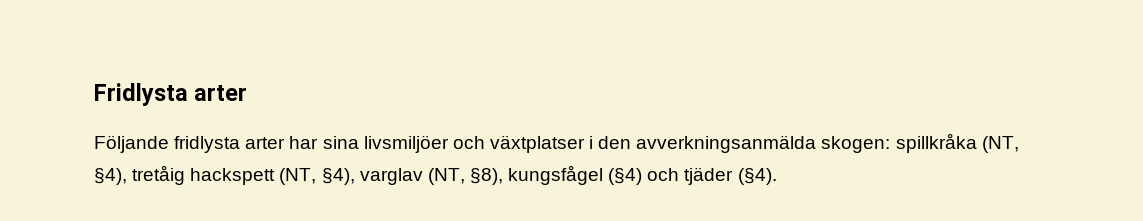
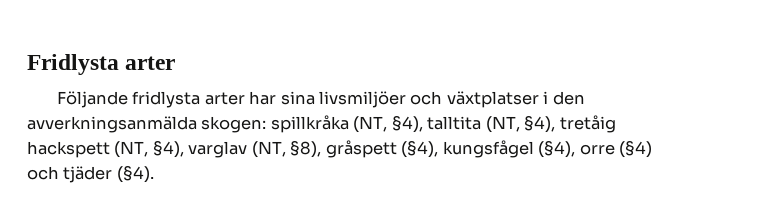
(127, 176) none -> [427,116,556,133] talltita (NT, §4),
[508,165,604,185] kungsfågel -> [325,140,615,158] gråspett (§4), kungsfågel (§4), orre

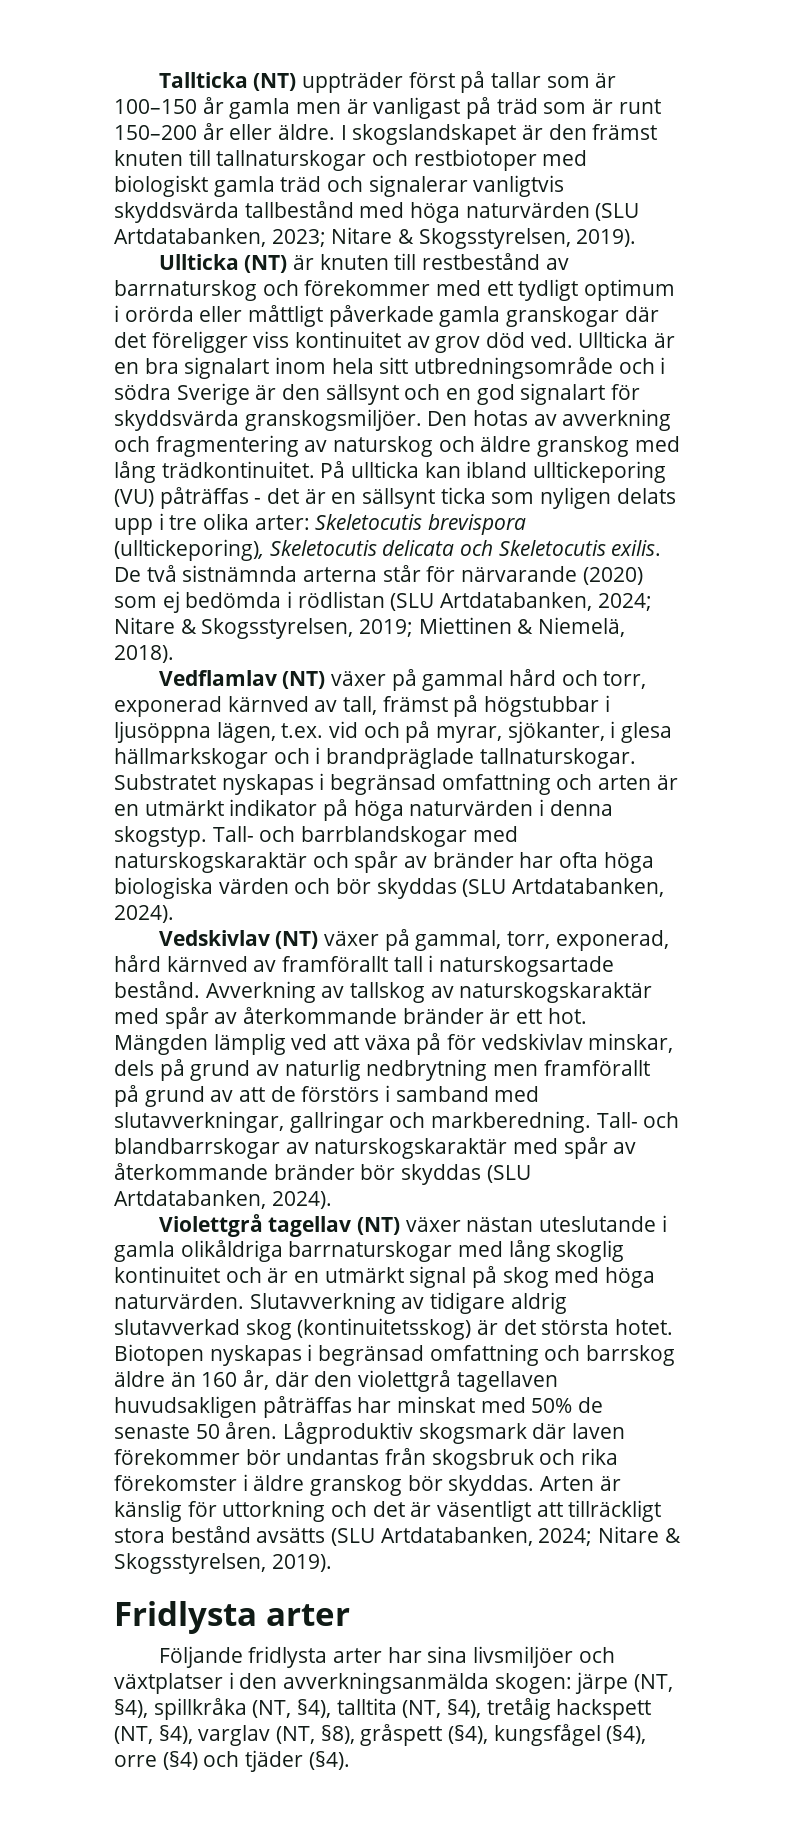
(27, 64) none -> [158,71,617,93] [114,97,661,119] [114,123,658,145] [114,149,588,171] [114,175,565,197] [114,201,640,223] [114,227,637,249] [158,253,569,273] [114,279,676,301] [114,305,659,327] [114,331,676,353] [114,357,666,379] [114,383,641,405] [114,409,672,431] [114,435,680,457] [114,461,667,483] [114,487,676,509] [114,513,527,535] [114,539,662,561] [114,565,643,585] [114,591,652,613] [114,617,626,639] [114,645,174,663] [158,669,647,691] [114,695,610,717] [114,721,673,743] [114,747,636,769] [114,773,678,795] [114,799,613,821] [114,826,518,847] [114,851,654,873] [114,877,665,899] [114,905,174,923] [158,929,669,951] [114,955,615,977] [114,981,653,1003] [114,1007,587,1029] [114,1033,674,1055] [114,1059,650,1081] [114,1085,540,1107] [114,1111,680,1133] [114,1137,637,1159] [114,1163,531,1185] [114,1190,332,1209] [158,1214,667,1237] [114,1240,625,1262] [114,1266,656,1288] [114,1292,567,1314] [114,1318,674,1340] [114,1344,676,1366] [114,1370,558,1392] [114,1396,604,1418] [114,1422,626,1444] [114,1448,619,1470] [114,1474,621,1496] [114,1500,662,1522] [114,1526,681,1546] [114,1553,332,1574] Tallticka (NT) uppträder först på tallar som är 100–150 år gamla men är vanligast på träd som är runt 150–200 år eller äldre. I skogslandskapet är den främst knuten till tallnaturskogar och restbiotoper med biologiskt gamla träd och signalerar vanligtvis skyddsvärda tallbestånd med höga naturvärden (SLU Artdatabanken, 2023; Nitare & Skogsstyrelsen, 2019). // Ullticka (NT) är knuten till restbestånd av barrnaturskog och förekommer med ett tydligt optimum i orörda eller måttligt påverkade gamla granskogar där det föreligger viss kontinuitet av grov död ved. Ullticka är en bra signalart inom hela sitt utbredningsområde och i södra Sverige är den sällsynt och en god signalart för skyddsvärda granskogsmiljöer. Den hotas av avverkning och fragmentering av naturskog och äldre granskog med lång trädkontinuitet. På ullticka kan ibland ulltickeporing (VU) påträffas - det är en sällsynt ticka som nyligen delats upp i tre olika arter: Skeletocutis brevispora (ulltickeporing), Skeletocutis delicata och Skeletocutis exilis. De två sistnämnda arterna står för närvarande (2020) som ej bedömda i rödlistan (SLU Artdatabanken, 2024; Nitare & Skogsstyrelsen, 2019; Miettinen & Niemelä, 2018). // Vedflamlav (NT) växer på gammal hård och torr, exponerad kärnved av tall, främst på högstubbar i ljusöppna lägen, t.ex. vid och på myrar, sjökanter, i glesa hällmarkskogar och i brandpräglade tallnaturskogar. Substratet nyskapas i begränsad omfattning och arten är en utmärkt indikator på höga naturvärden i denna skogstyp. Tall- och barrblandskogar med naturskogskaraktär och spår av bränder har ofta höga biologiska värden och bör skyddas (SLU Artdatabanken, 2024). // Vedskivlav (NT) växer på gammal, torr, exponerad, hård kärnved av framförallt tall i naturskogsartade bestånd. Avverkning av tallskog av naturskogskaraktär med spår av återkommande bränder är ett hot. Mängden lämplig ved att växa på för vedskivlav minskar, dels på grund av naturlig nedbrytning men framförallt på grund av att de förstörs i samband med slutavverkningar, gallringar och markberedning. Tall- och blandbarrskogar av naturskogskaraktär med spår av återkommande bränder bör skyddas (SLU Artdatabanken, 2024). // Violettgrå tagellav (NT) växer nästan uteslutande i gamla olikåldriga barrnaturskogar med lång skoglig kontinuitet och är en utmärkt signal på skog med höga naturvärden. Slutavverkning av tidigare aldrig slutavverkad skog (kontinuitetsskog) är det största hotet. Biotopen nyskapas i begränsad omfattning och barrskog äldre än 160 år, där den violettgrå tagellaven huvudsakligen påträffas har minskat med 50% de senaste 50 åren. Lågproduktiv skogsmark där laven förekommer bör undantas från skogsbruk och rika förekomster i äldre granskog bör skyddas. Arten är känslig för uttorkning och det är väsentligt att tillräckligt stora bestånd avsätts (SLU Artdatabanken, 2024; Nitare & Skogsstyrelsen, 2019). //
(267, 124) none -> [575,1672,674,1694] [114,1699,148,1718] järpe (NT, §4),

